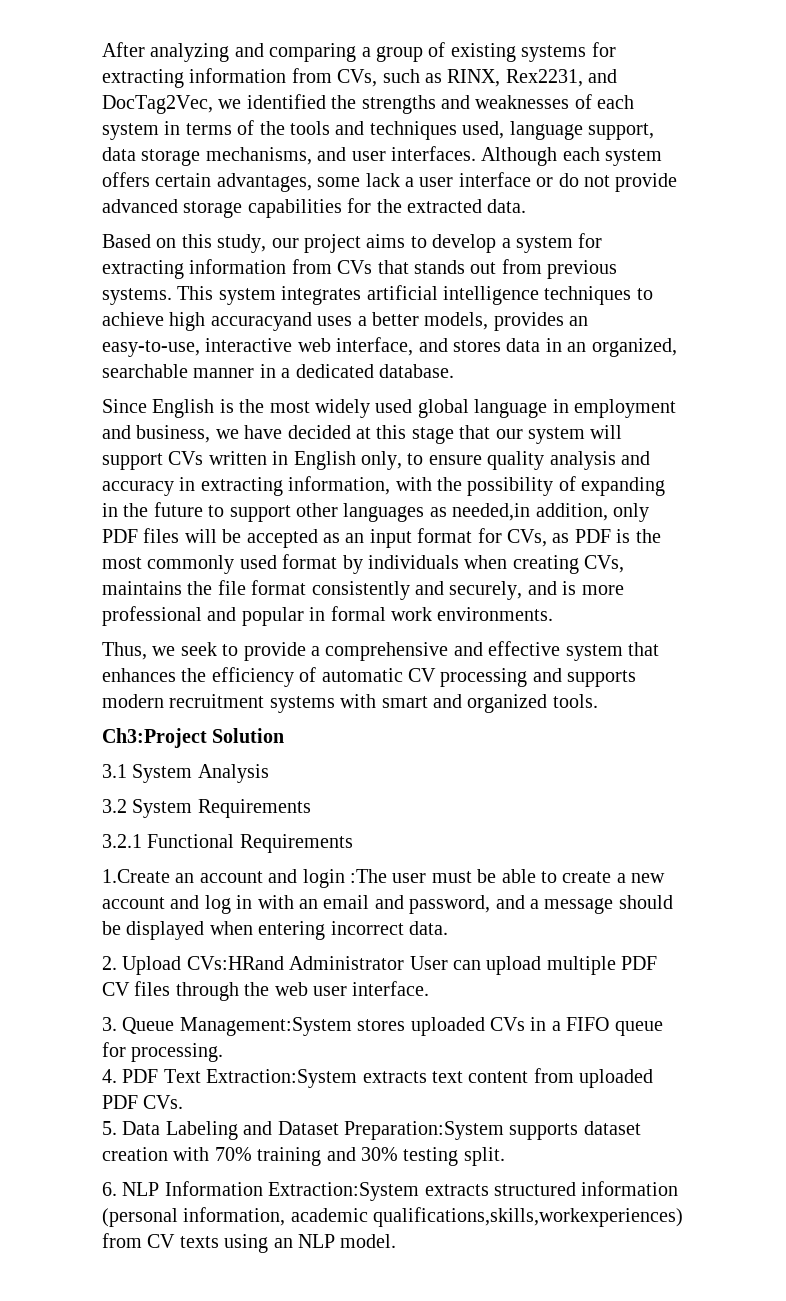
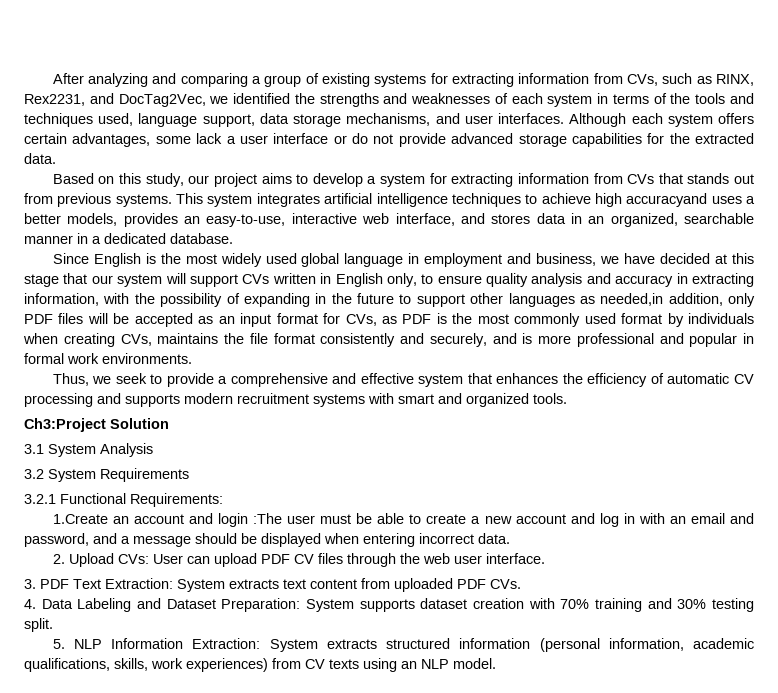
[239,834,353,853] Requirements -> [130,493,223,507] Requirements:
[186,956,405,970] CVs:HRand Administrator -> [117,554,149,564] CVs:
[546,956,616,975] multiple -> (257, 560) none
[122,1017,663,1036] [102,1042,224,1062] [102,1069,358,1088] Queue Management:System stores uploaded CVs in a FIFO queue for processing. // 4. PDF Text Extraction:System -> [40,578,225,592] PDF Text Extraction: System
[102,1121,117,1135] 5. -> [24,599,36,609] 4.
[344,1121,504,1140] Preparation:System -> [221,598,354,612] Preparation: System
[102,1182,117,1196] 6. -> [52,639,65,649] 5.
[268,1182,420,1201] Extraction:System -> [192,638,318,652] Extraction: System
[373,1207,684,1227] qualifications,skills,workexperiences) -> [24,658,268,672] qualifications, skills, work experiences)

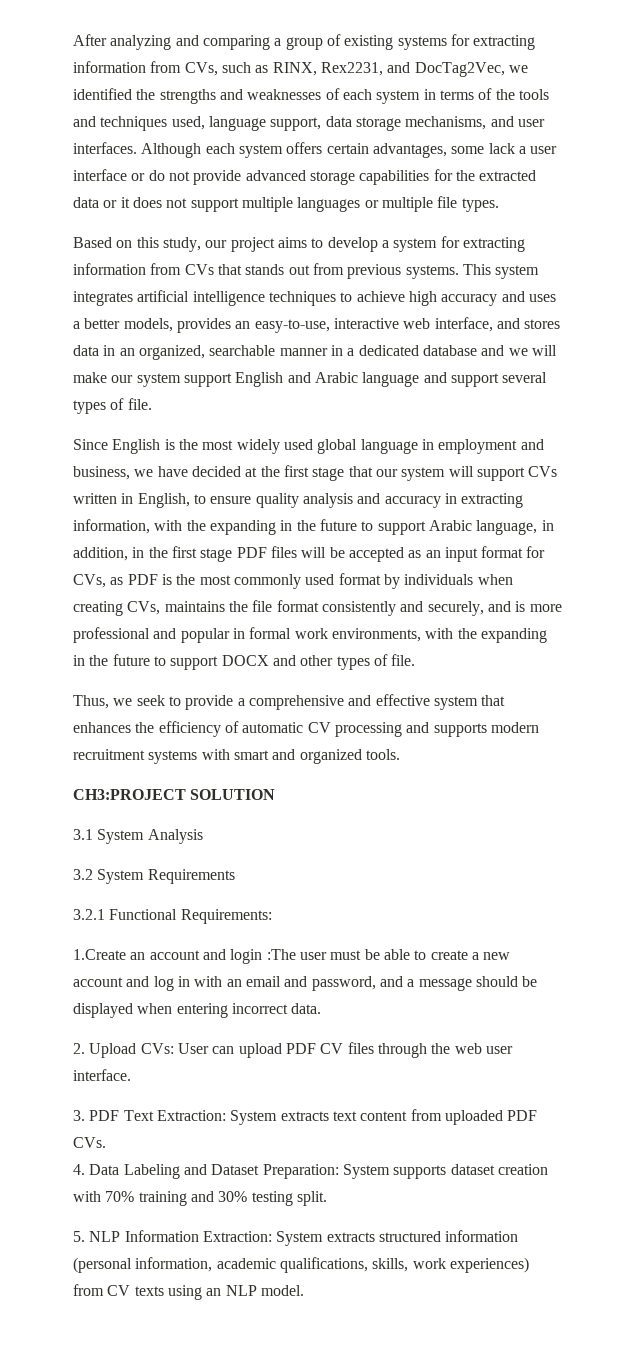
[24,153,56,164] data. -> [73,196,499,212] data or it does not support multiple languages or multiple file types.
[626,193,708,207] accuracyand -> [441,291,525,306] accuracy and
[170,233,233,244] database. -> [422,345,557,356] [73,372,548,387] [73,398,152,414] database and we will make our system support English and Arabic language and support several types of file.
[732,253,755,264] this -> [260,465,309,477] the first
[335,273,417,287] English only, -> [137,493,190,508] English,
[160,293,755,307] possibility of expanding in the future to support other languages as needed,in addition, only -> [209,519,554,535] [73,546,233,562] expanding in the future to support Arabic language, in addition, in the first stage
[102,353,192,364] environments. -> [331,628,547,643] [73,654,416,670] environments, with the expanding in the future to support DOCX and other types of file.
[24,418,169,432] Ch3:Project Solution -> [73,789,276,800] CH3:PROJECT SOLUTION

